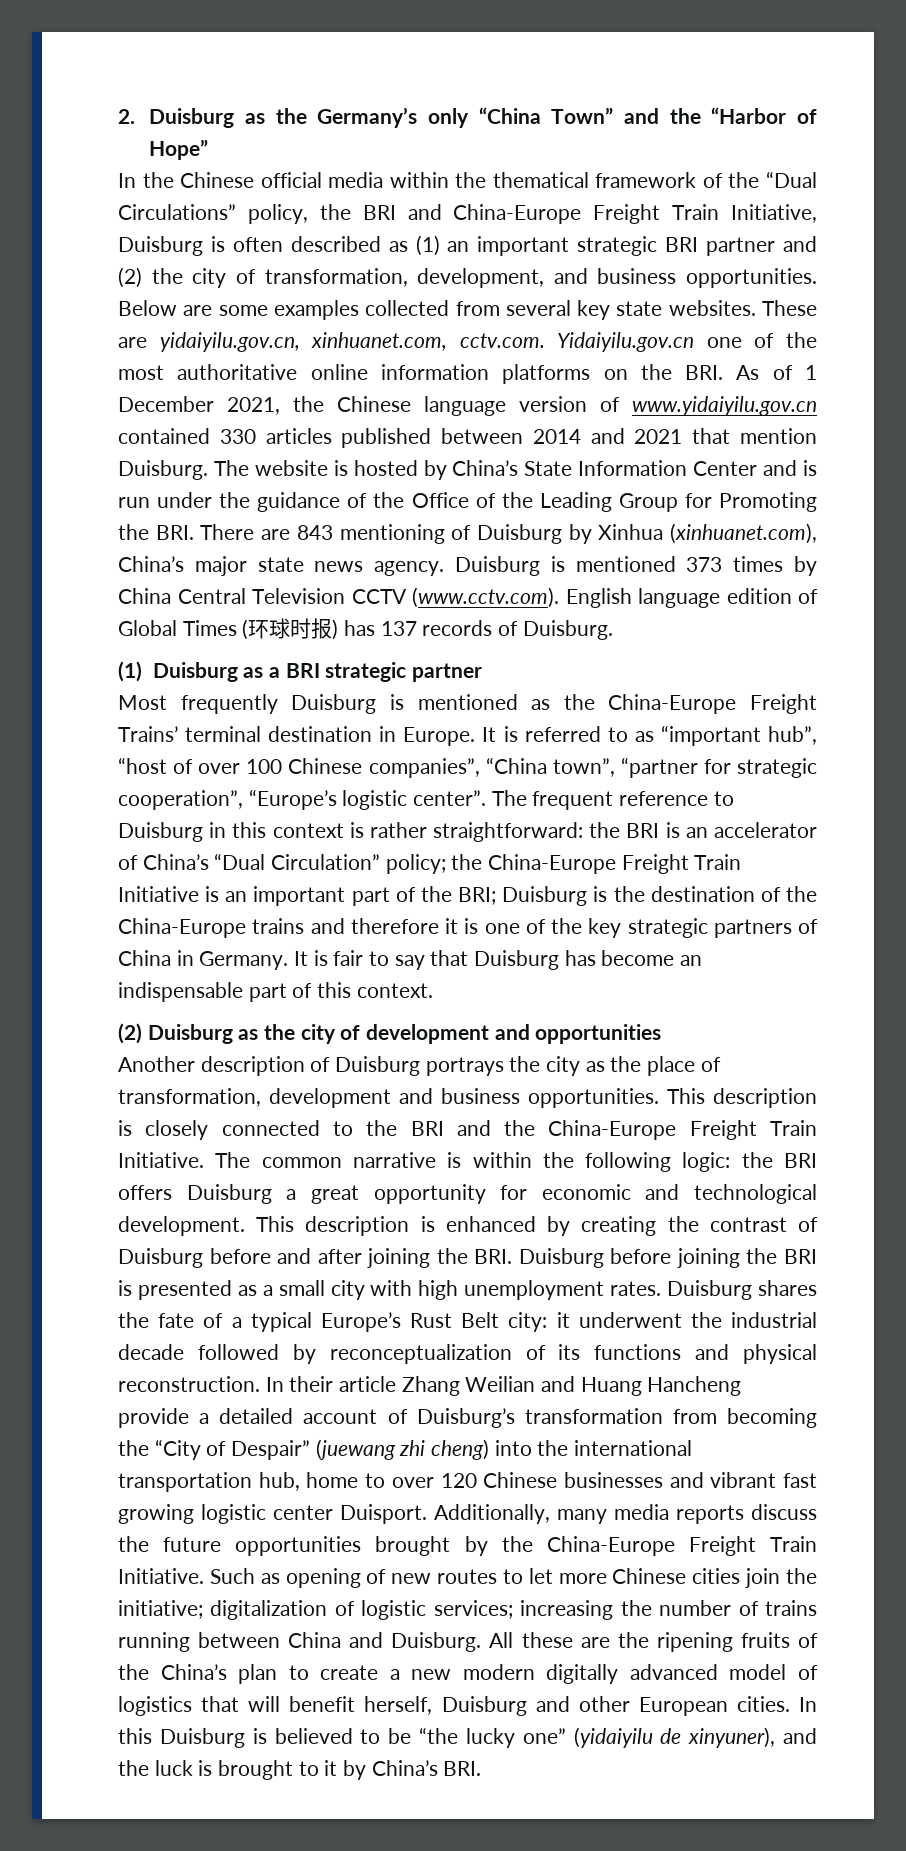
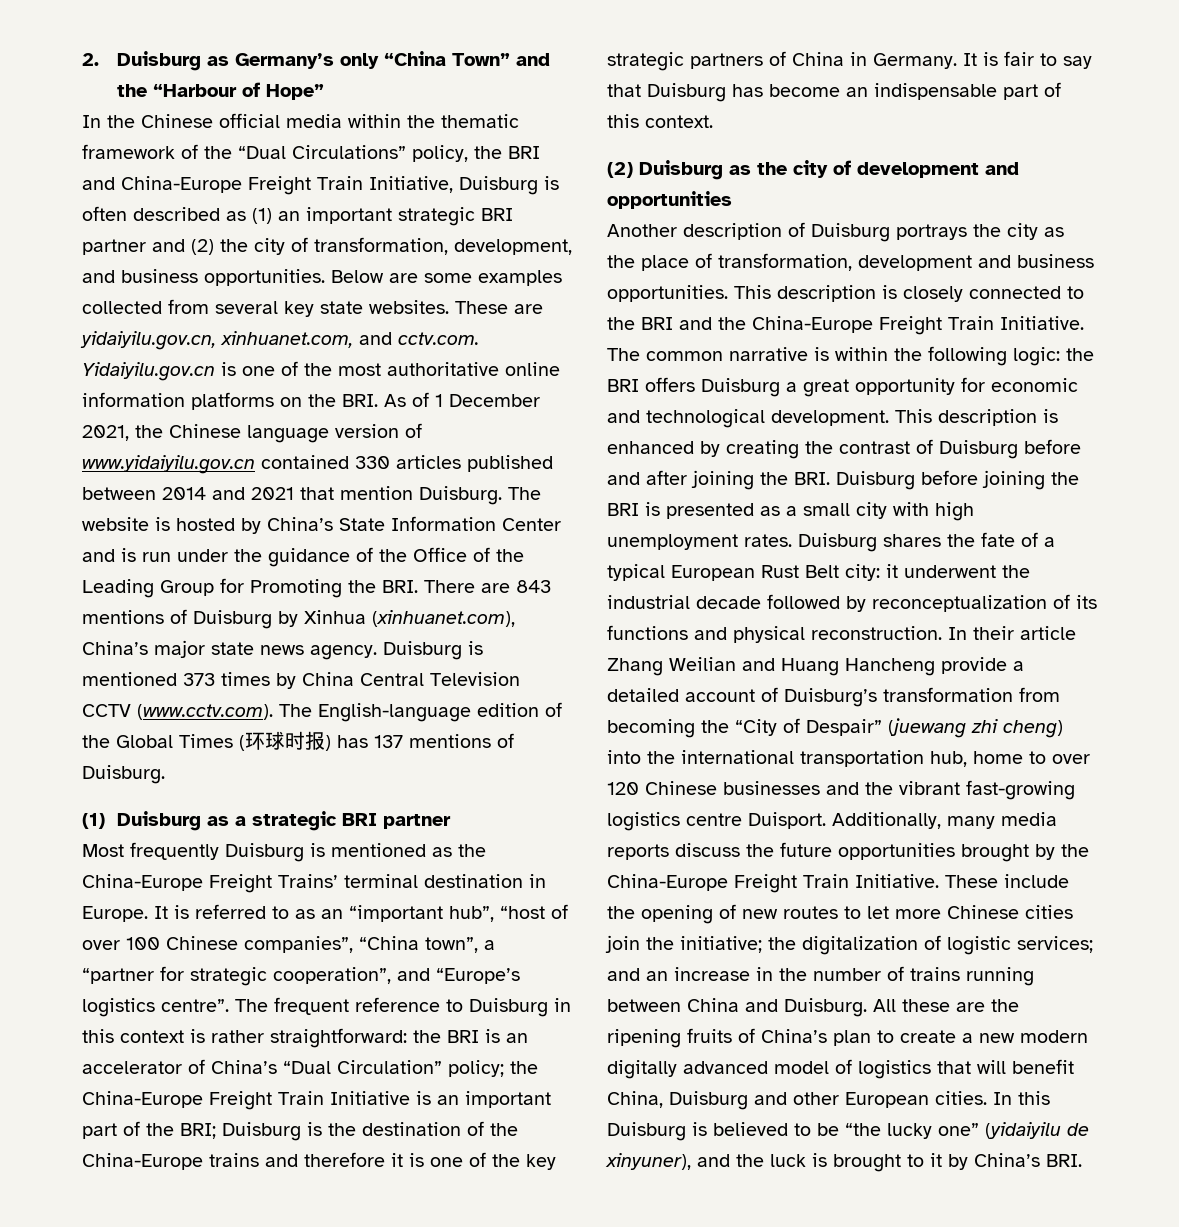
[275,108,307,124] the -> (230, 61) none
[711,107,787,124] “Harbor -> [153,84,238,97] “Harbour
[492,172,589,188] thematical -> [441,114,519,128] thematic
(448, 341) none -> [359,332,392,345] and
(695, 342) none -> [221,362,236,376] is
[339,524,445,544] mentioning -> [82,610,164,624] mentions
[565,588,720,608] English language -> [279,703,471,722] The English-language
(818, 596) none -> [82,735,110,748] the
[422,620,493,636] records -> [409,734,491,748] mentions
[285,662,407,682] BRI strategic -> [252,811,378,831] strategic BRI
(654, 736) none -> [321,909,343,919] an
(615, 767) none -> [484,940,495,950] a
[248,789,487,810] “Europe’s logistic center”. -> [397,968,520,984] [82,998,229,1017] and “Europe’s logistics centre”.
[320,1312,401,1332] Europe’s -> [671,565,755,581] European
[710,1472,817,1488] [118,1504,333,1524] vibrant fast growing logistic center -> [865,780,1075,800] [607,812,742,831] the vibrant fast-growing logistics centre
[209,1568,280,1584] Such as -> [945,874,1069,888] [607,906,635,919] These include the
(203, 1609) none -> [768,937,796,950] the
[520,1600,614,1620] increasing -> [607,967,773,981] and an increase in
[118,1664,149,1680] the -> (755, 1035) none
[364,1696,433,1715] herself, -> [607,1091,663,1108] China,

